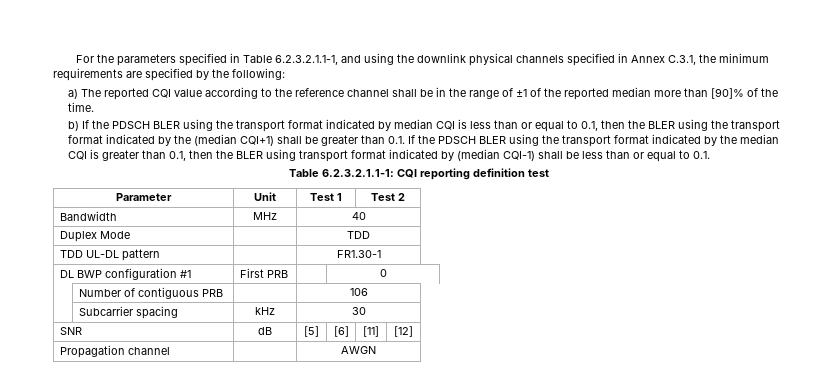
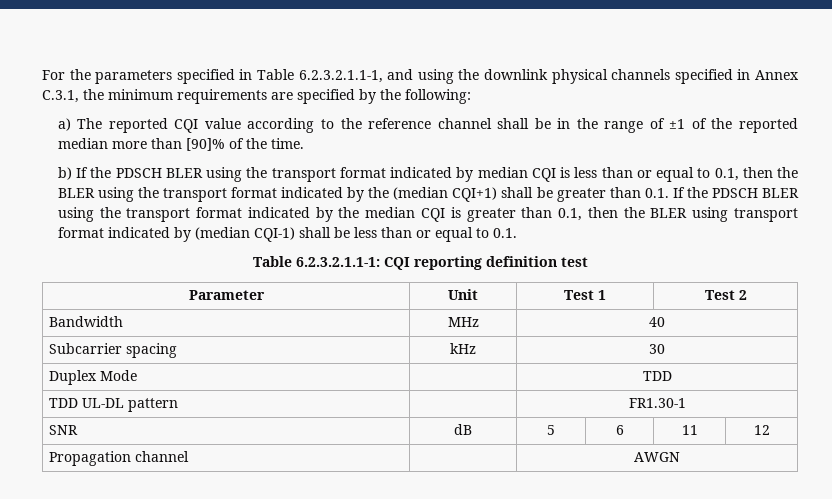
(366, 216) none -> [48,343,177,358] [450,343,476,354] [649,344,665,354] // Subcarrier spacing | kHz | 30
[59,268,191,280] [239,268,288,278] [379,269,387,277] [78,287,223,299] [349,288,368,296] [78,306,178,319] [255,307,275,315] [351,307,366,315] [59,327,82,335] [258,327,272,335] [304,326,319,337] [333,326,349,337] [363,326,379,337] [394,326,413,337] DL BWP configuration #1 | First PRB | | 0 // | Number of contiguous PRB | | 106 // | Subcarrier spacing | kHz | 30 // SNR | dB | [5] | [6] | [11] | [12] -> [48,425,78,435] [454,424,472,435] [547,425,555,435] [615,425,624,435] [681,425,698,435] [753,425,770,435] SNR | dB | 5 | 6 | 11 | 12

